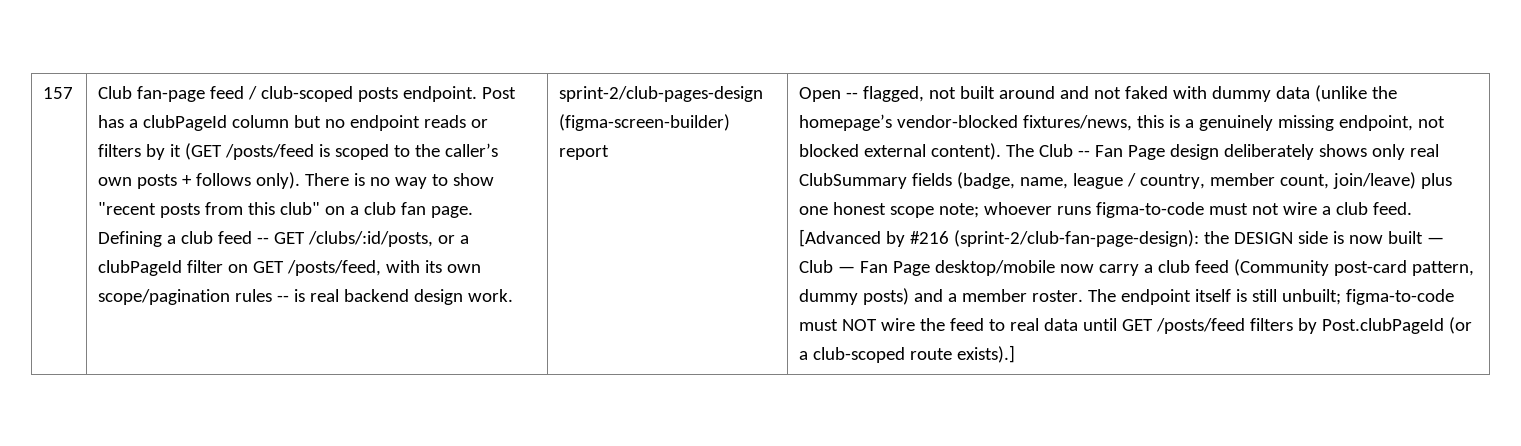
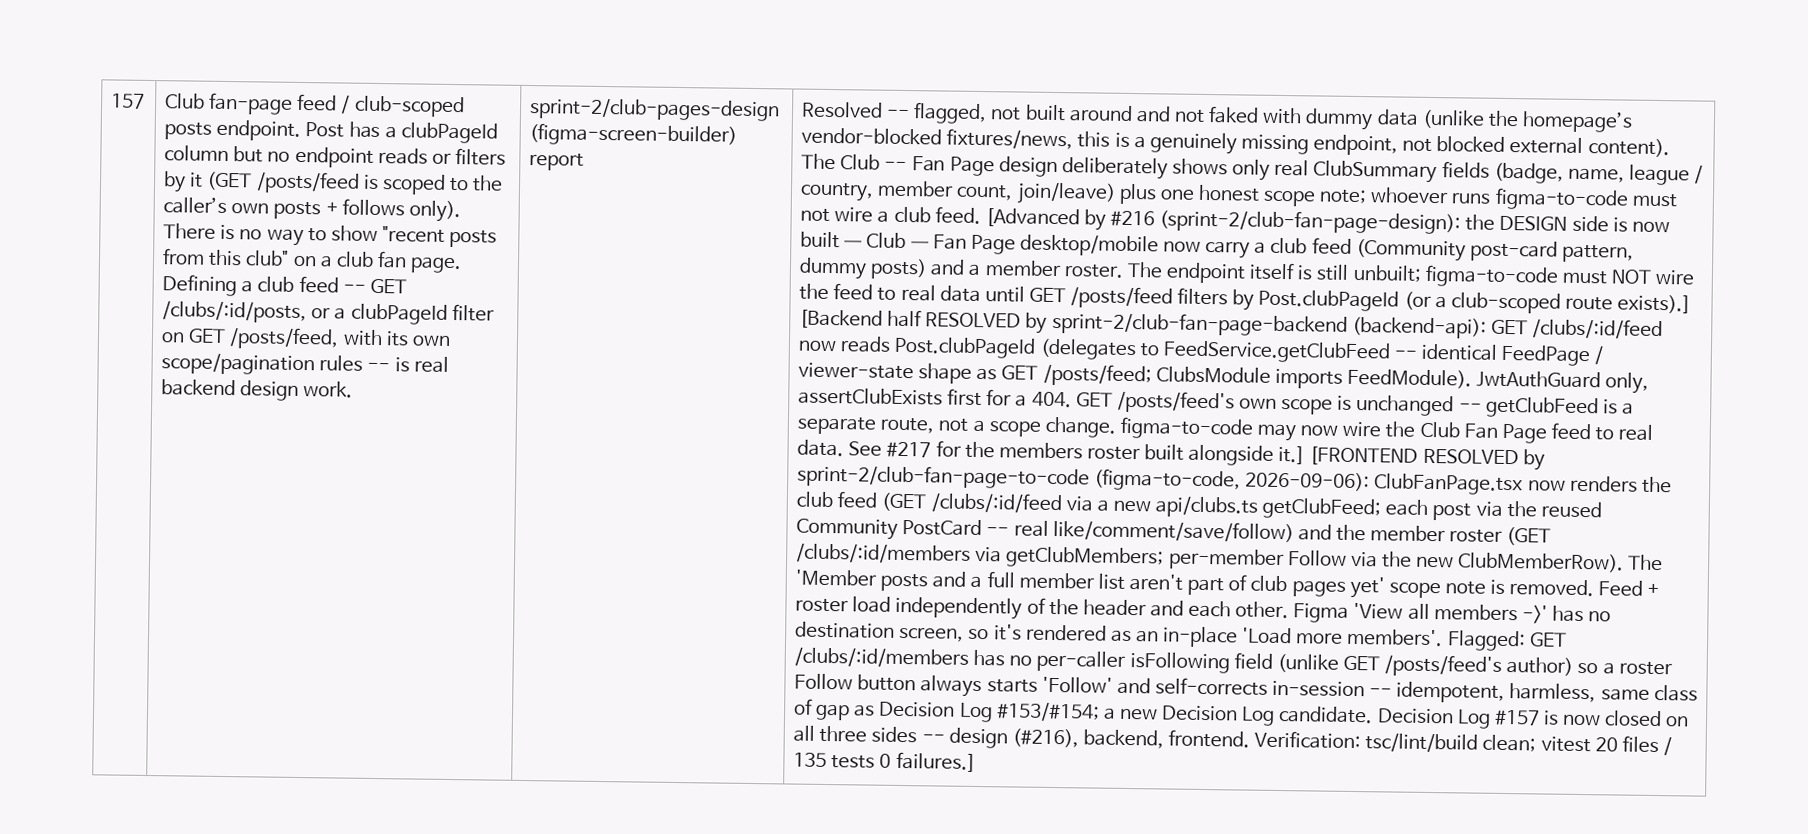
[799,87,842,102] Open -> [801,101,884,119] Resolved
(1016, 354) none -> [799,309,1663,340] [798,336,1604,367] [798,362,1650,394] [798,387,1634,419] [797,416,1654,444] [797,439,1545,471] [797,464,1672,496] [796,491,1602,521] [796,518,1552,546] [796,543,1664,573] [795,569,1660,599] [795,596,1612,624] [795,621,1567,652] [794,647,1673,677] [794,673,1698,704] [794,698,1690,729] [793,725,1672,756] [793,751,976,772] [Backend half RESOLVED by sprint-2/club-fan-page-backend (backend-api): GET /clubs/:id/feed now reads Post.clubPageId (delegates to FeedService.getClubFeed -- identical FeedPage / viewer-state shape as GET /posts/feed; ClubsModule imports FeedModule). JwtAuthGuard only, assertClubExists first for a 404. GET /posts/feed's own scope is unchanged -- getClubFeed is a separate route, not a scope change. figma-to-code may now wire the Club Fan Page feed to real data. See #217 for the members roster built alongside it.] [FRONTEND RESOLVED by sprint-2/club-fan-page-to-code (figma-to-code, 2026-09-06): ClubFanPage.tsx now renders the club feed (GET /clubs/:id/feed via a new api/clubs.ts getClubFeed; each post via the reused Community PostCard -- real like/comment/save/follow) and the member roster (GET /clubs/:id/members via getClubMembers; per-member Follow via the new ClubMemberRow). The 'Member posts and a full member list aren't part of club pages yet' scope note is removed. Feed + roster load independently of the header and each other. Figma 'View all members ->' has no destination screen, so it's rendered as an in-place 'Load more members'. Flagged: GET /clubs/:id/members has no per-caller isFollowing field (unlike GET /posts/feed's author) so a roster Follow button always starts 'Follow' and self-corrects in-session -- idempotent, harmless, same class of gap as Decision Log #153/#154; a new Decision Log candidate. Decision Log #157 is now closed on all three sides -- design (#216), backend, frontend. Verification: tsc/lint/build clean; vitest 20 files / 135 tests 0 failures.]

